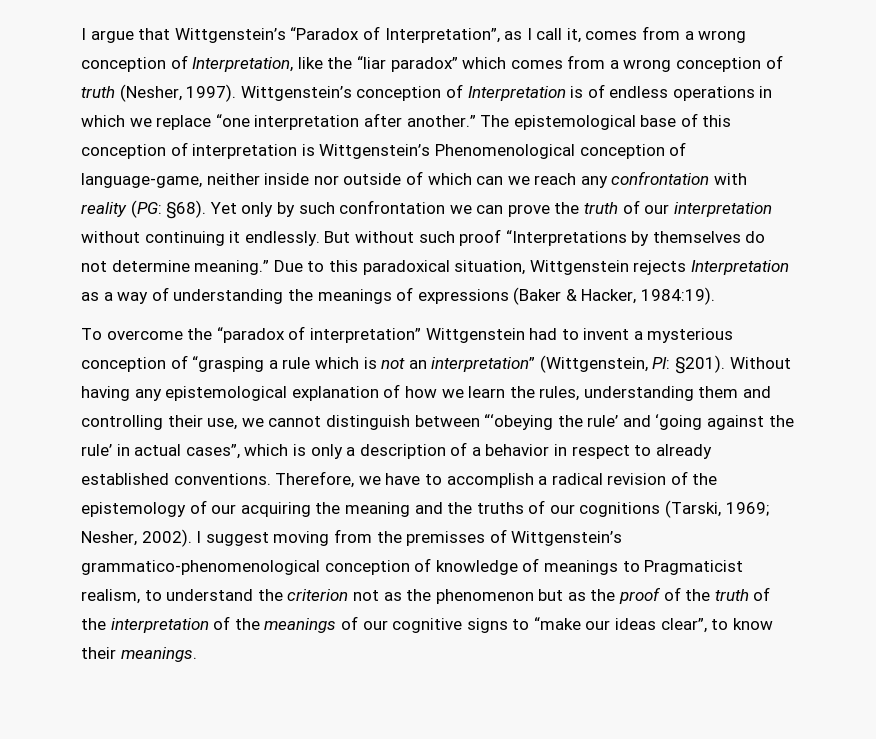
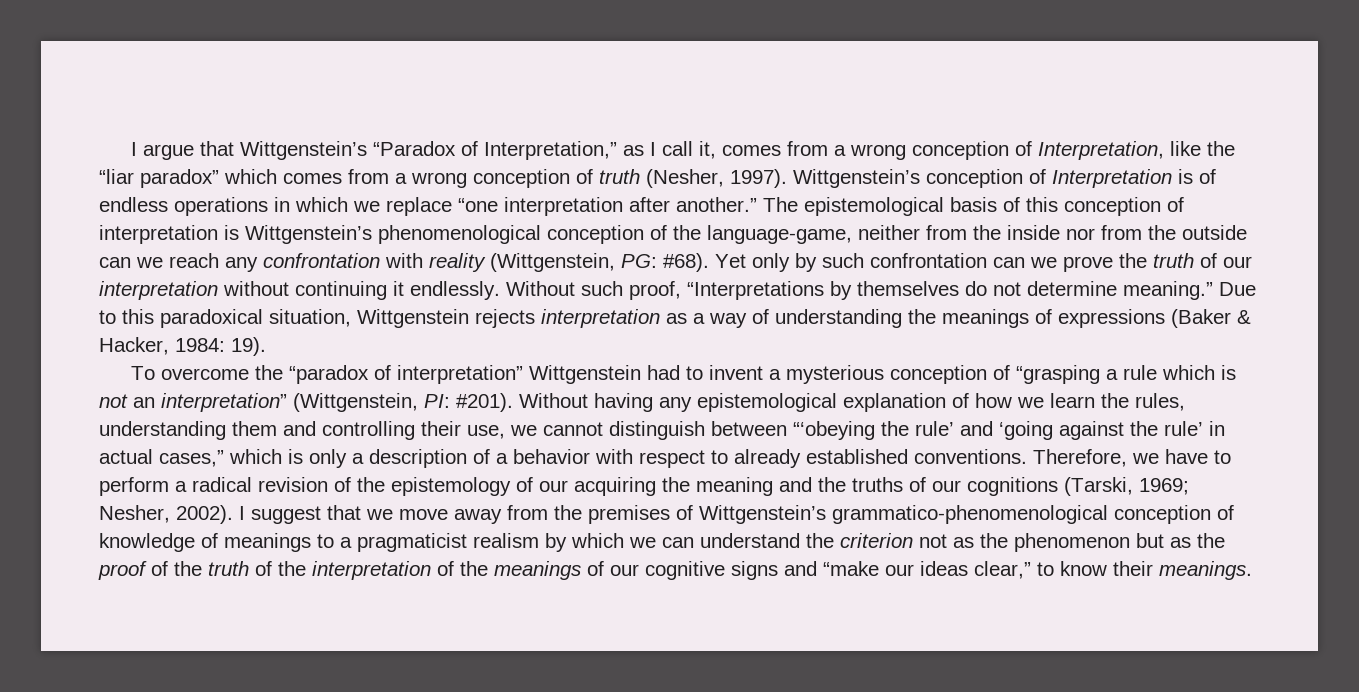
[384,28,500,43] Interpretation”, -> [484,141,618,160] Interpretation,”
[640,115,677,127] base -> [950,197,997,212] basis
[434,142,687,159] Phenomenological conception of -> [378,225,701,244] phenomenological conception of the
[264,171,472,185] inside nor outside of which -> [926,225,1247,240] from the inside nor from the outside
[130,200,207,219] (PG: §68). -> [490,253,709,272] (Wittgenstein, PG: #68).
[449,205,504,214] we can -> [993,257,1057,268] can we
[324,229,502,246] But without such proof -> [506,281,681,300] Without such proof,
[690,260,789,275] Interpretation -> [541,309,660,328] interpretation
[641,287,716,305] 1984:19). -> [175,337,266,356] 1984: 19).
[675,355,726,374] §201). -> [456,393,513,412] #201).
[185,444,240,459] cases”, -> [159,450,224,467] cases,”
[554,444,568,456] in -> [595,449,633,464] with
[446,473,534,488] accomplish -> [99,477,169,496] perform
[273,529,486,546] moving from the premisses -> [327,505,670,524] that we move away from the premises
[644,560,744,575] [81,589,162,604] Pragmaticist realism, to -> [340,533,694,552] a pragmaticist realism by which we can
[512,619,530,630] to -> [784,561,817,576] and
[660,618,707,633] clear”, -> [974,561,1031,579] clear,”

